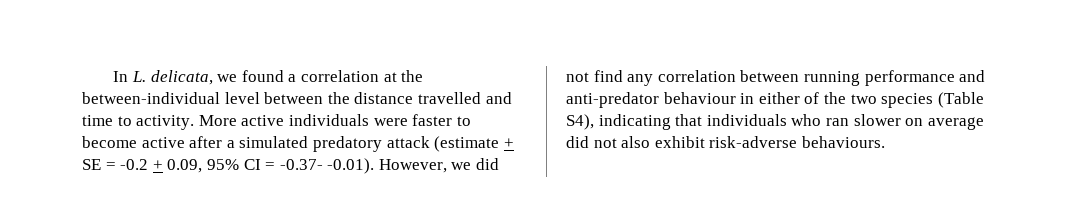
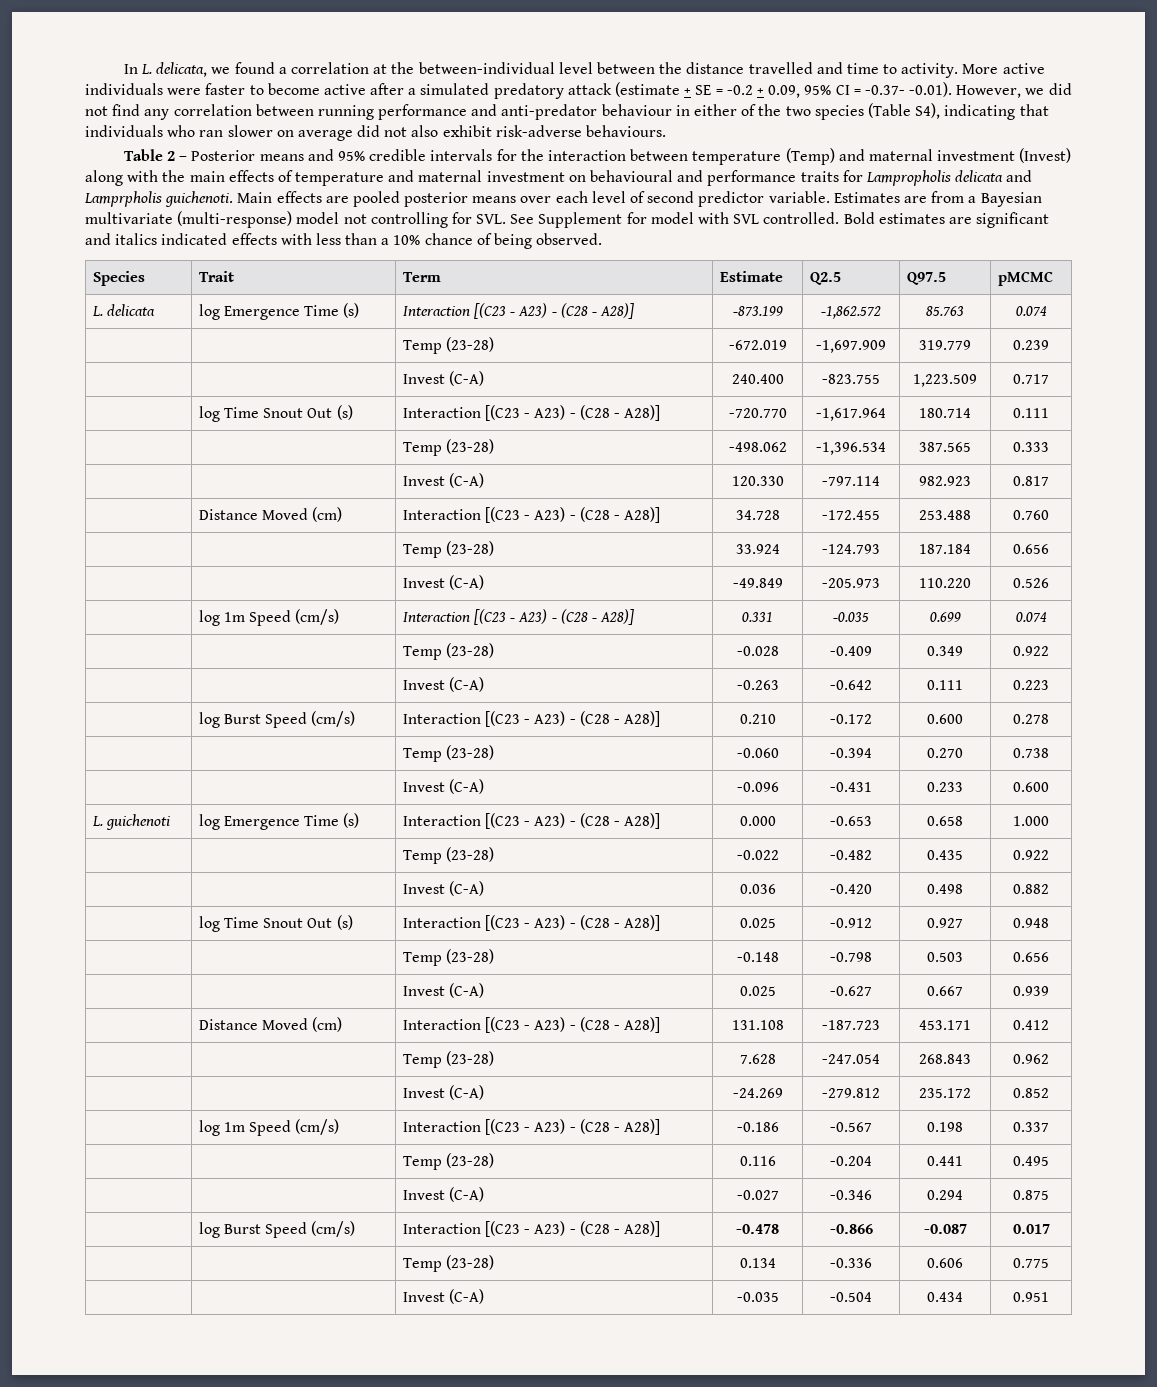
(885, 142) none -> [123,148,1072,165] [85,170,1033,186] [84,191,1042,207] [85,211,1050,228] [85,233,603,249] [92,271,145,286] [198,271,234,282] [402,272,441,282] [719,271,783,282] [809,272,841,285] [906,272,946,285] [997,271,1053,286] [91,304,156,316] [198,303,360,320] [402,303,635,319] [732,306,783,316] [821,306,881,319] [926,306,964,316] [1015,306,1047,316] [402,337,495,354] [728,340,787,350] [816,340,886,353] [919,340,971,350] [1013,340,1049,350] [402,371,485,386] [731,374,784,384] [822,374,880,384] [913,374,977,387] [1013,374,1049,384] [198,405,353,422] [402,405,661,421] [728,408,787,418] [816,408,886,421] [919,408,971,418] [1013,408,1049,418] [402,439,495,456] [728,442,787,452] [816,442,886,455] [919,442,971,452] [1013,442,1049,452] [402,473,485,488] [731,476,784,486] [822,476,880,486] [919,476,971,486] [1013,476,1049,486] [198,507,343,522] [402,507,661,523] [735,510,780,520] [822,510,880,520] [919,510,971,520] [1013,510,1049,520] [402,541,495,558] [735,544,780,554] [822,544,880,554] [919,544,971,554] [1013,544,1049,554] [402,575,485,590] [732,578,783,588] [822,578,880,588] [919,578,971,588] [1013,578,1049,588] [198,609,340,626] [402,609,635,625] [742,612,773,622] [833,612,869,622] [929,612,961,622] [1015,612,1047,622] [402,643,495,660] [736,646,779,656] [830,646,872,656] [927,646,963,656] [1013,646,1049,656] [402,677,485,692] [736,680,779,690] [830,680,872,690] [927,680,963,690] [1013,680,1049,690] [198,711,356,728] [402,711,661,727] [739,714,776,724] [830,714,872,724] [927,714,963,724] [1013,714,1049,724] [402,745,495,762] [736,748,779,758] [830,748,872,758] [927,748,963,758] [1013,748,1049,758] [402,779,485,794] [736,782,779,792] [830,782,872,792] [927,782,963,792] [1013,782,1049,792] [91,814,171,830] [198,813,360,830] [402,813,661,829] [739,816,776,826] [830,816,872,826] [927,816,963,826] [1013,816,1049,826] [402,847,495,864] [736,850,779,860] [830,850,872,860] [927,850,963,860] [1013,850,1049,860] [402,881,485,896] [739,884,776,894] [830,884,872,894] [927,884,963,894] [1013,884,1049,894] [198,915,353,932] [402,915,661,931] [739,918,776,928] [830,918,872,928] [927,918,963,928] [1013,918,1049,928] [402,949,495,966] [736,952,779,962] [830,952,872,962] [927,952,963,962] [1013,952,1049,962] [402,983,485,998] [739,986,776,996] [830,986,872,996] [927,986,963,996] [1013,986,1049,996] [198,1017,343,1032] [402,1017,661,1033] [731,1020,784,1030] [822,1020,880,1030] [919,1020,971,1030] [1013,1020,1049,1030] [402,1051,495,1068] [739,1054,776,1064] [822,1054,880,1064] [919,1054,971,1064] [1013,1054,1049,1064] [402,1085,485,1100] [732,1088,783,1098] [822,1088,880,1098] [919,1088,971,1098] [1013,1088,1049,1098] [198,1119,340,1136] [402,1119,661,1135] [736,1122,779,1132] [830,1122,872,1132] [927,1122,963,1132] [1013,1122,1049,1132] [402,1153,495,1170] [739,1156,776,1166] [830,1156,872,1166] [927,1156,963,1166] [1013,1156,1049,1166] [402,1187,485,1202] [736,1190,779,1200] [830,1190,872,1200] [927,1190,963,1200] [1013,1190,1049,1200] [198,1221,356,1238] [402,1221,661,1237] [736,1224,779,1234] [829,1224,873,1234] [923,1224,967,1234] [1012,1224,1050,1234] [402,1255,495,1272] [739,1258,776,1268] [830,1258,872,1268] [927,1258,963,1268] [1013,1258,1049,1268] [402,1289,485,1304] [736,1292,779,1302] [830,1292,872,1302] [927,1292,963,1302] [1013,1292,1049,1302] // Table 2 – Posterior means and 95% credible intervals for the interaction between temperature (Temp) and maternal investment (Invest) along with the main effects of temperature and maternal investment on behavioural and performance traits for Lampropholis delicata and Lamprpholis guichenoti. Main effects are pooled posterior means over each level of second predictor variable. Estimates are from a Bayesian multivariate (multi-response) model not controlling for SVL. See Supplement for model with SVL controlled. Bold estimates are significant and italics indicated effects with less than a 10% chance of being observed. // Species | Trait | Term | Estimate | Q2.5 | Q97.5 | pMCMC // L. delicata | log Emergence Time (s) | Interaction [(C23 - A23) - (C28 - A28)] | -873.199 | -1,862.572 | 85.763 | 0.074 // | | Temp (23-28) | -672.019 | -1,697.909 | 319.779 | 0.239 // | | Invest (C-A) | 240.400 | -823.755 | 1,223.509 | 0.717 // | log Time Snout Out (s) | Interaction [(C23 - A23) - (C28 - A28)] | -720.770 | -1,617.964 | 180.714 | 0.111 // | | Temp (23-28) | -498.062 | -1,396.534 | 387.565 | 0.333 // | | Invest (C-A) | 120.330 | -797.114 | 982.923 | 0.817 // | Distance Moved (cm) | Interaction [(C23 - A23) - (C28 - A28)] | 34.728 | -172.455 | 253.488 | 0.760 // | | Temp (23-28) | 33.924 | -124.793 | 187.184 | 0.656 // | | Invest (C-A) | -49.849 | -205.973 | 110.220 | 0.526 // | log 1m Speed (cm/s) | Interaction [(C23 - A23) - (C28 - A28)] | 0.331 | -0.035 | 0.699 | 0.074 // | | Temp (23-28) | -0.028 | -0.409 | 0.349 | 0.922 // | | Invest (C-A) | -0.263 | -0.642 | 0.111 | 0.223 // | log Burst Speed (cm/s) | Interaction [(C23 - A23) - (C28 - A28)] | 0.210 | -0.172 | 0.600 | 0.278 // | | Temp (23-28) | -0.060 | -0.394 | 0.270 | 0.738 // | | Invest (C-A) | -0.096 | -0.431 | 0.233 | 0.600 // L. guichenoti | log Emergence Time (s) | Interaction [(C23 - A23) - (C28 - A28)] | 0.000 | -0.653 | 0.658 | 1.000 // | | Temp (23-28) | -0.022 | -0.482 | 0.435 | 0.922 // | | Invest (C-A) | 0.036 | -0.420 | 0.498 | 0.882 // | log Time Snout Out (s) | Interaction [(C23 - A23) - (C28 - A28)] | 0.025 | -0.912 | 0.927 | 0.948 // | | Temp (23-28) | -0.148 | -0.798 | 0.503 | 0.656 // | | Invest (C-A) | 0.025 | -0.627 | 0.667 | 0.939 // | Distance Moved (cm) | Interaction [(C23 - A23) - (C28 - A28)] | 131.108 | -187.723 | 453.171 | 0.412 // | | Temp (23-28) | 7.628 | -247.054 | 268.843 | 0.962 // | | Invest (C-A) | -24.269 | -279.812 | 235.172 | 0.852 // | log 1m Speed (cm/s) | Interaction [(C23 - A23) - (C28 - A28)] | -0.186 | -0.567 | 0.198 | 0.337 // | | Temp (23-28) | 0.116 | -0.204 | 0.441 | 0.495 // | | Invest (C-A) | -0.027 | -0.346 | 0.294 | 0.875 // | log Burst Speed (cm/s) | Interaction [(C23 - A23) - (C28 - A28)] | -0.478 | -0.866 | -0.087 | 0.017 // | | Temp (23-28) | 0.134 | -0.336 | 0.606 | 0.775 // | | Invest (C-A) | -0.035 | -0.504 | 0.434 | 0.951

